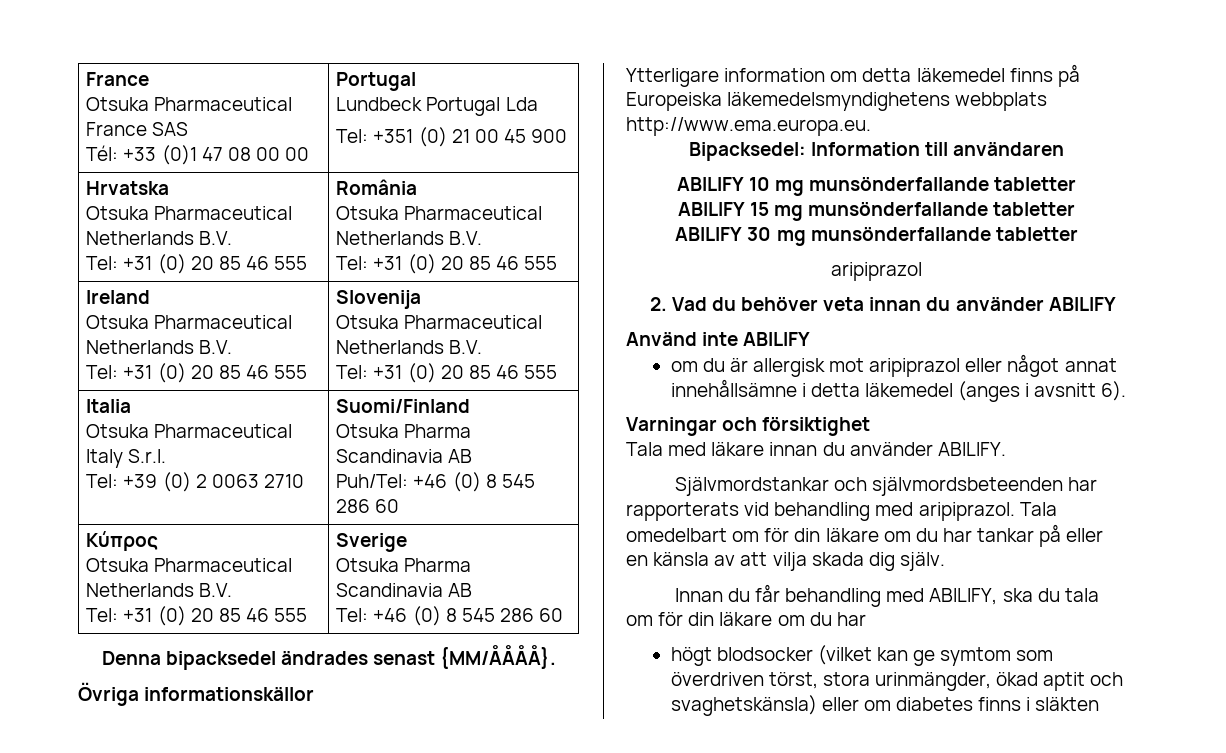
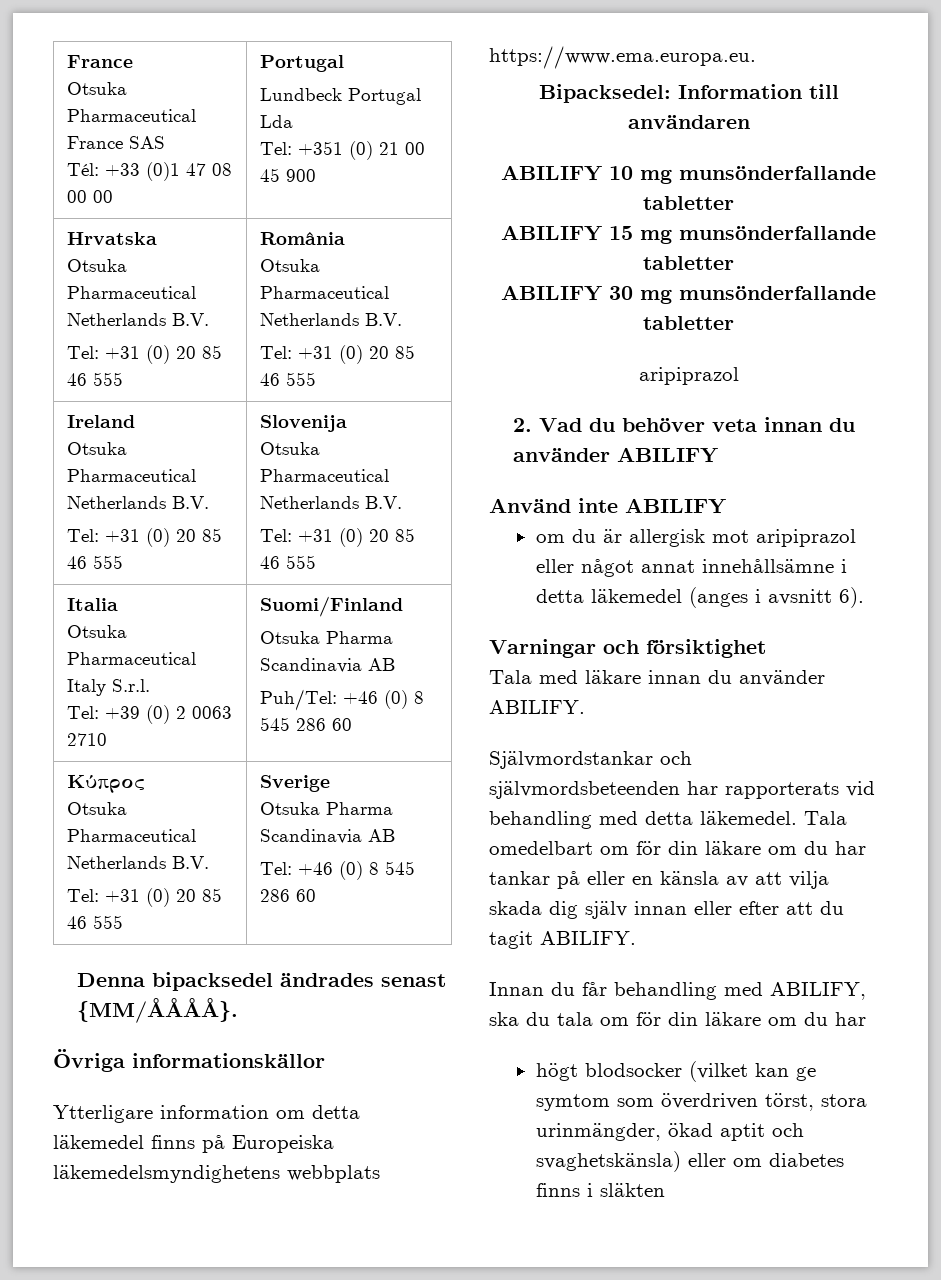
[626,117,871,136] http://www.ema.europa.eu. -> [489,46,756,69] https://www.ema.europa.eu.
[918,502,1015,521] aripiprazol. -> [645,811,797,825] detta läkemedel.
[899,552,945,571] själv. -> [585,901,844,919] [489,931,636,949] själv innan eller efter att du tagit ABILIFY.

